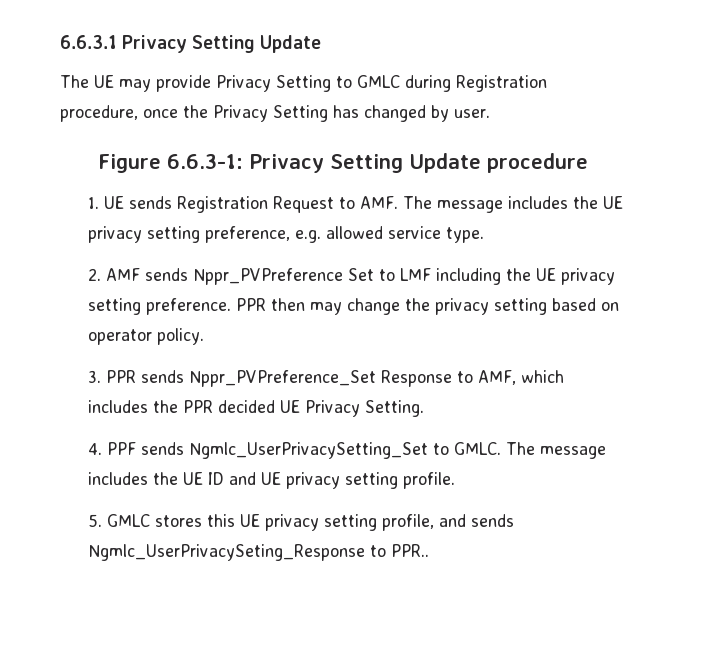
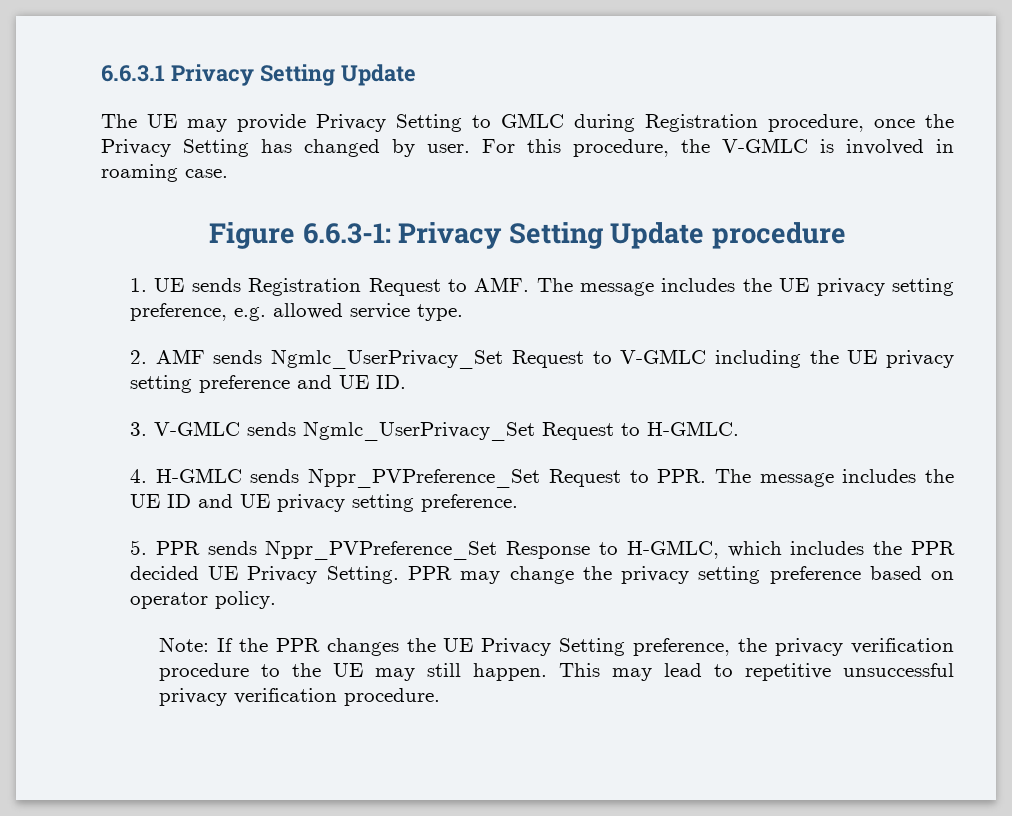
(490, 113) none -> [482,138,954,157] [101,164,228,182] For this procedure, the V-GMLC is involved in roaming case.
[193,268,432,285] Nppr_PVPreference Set to LMF -> [271,349,707,369] Ngmlc_UserPrivacy_Set Request to V-GMLC
[146,298,620,315] [88,328,205,345] [88,370,565,387] [88,400,425,417] [88,442,502,459] preference. PPR then may change the privacy setting based on operator policy. // 3. PPR sends Nppr_PVPreference_Set Response to AMF, which includes the PPR decided UE Privacy Setting. // 4. PPF sends Ngmlc_UserPrivacySetting_Set to GMLC. -> [198,375,406,393] [129,421,739,441] [129,468,707,488] preference and UE ID. // 3. V-GMLC sends Ngmlc_UserPrivacy_Set Request to H-GMLC. // 4. H-GMLC sends Nppr_PVPreference_Set Request to PPR.
[403,472,456,489] profile. -> [420,494,518,512] preference.
[107,514,515,531] [88,544,430,561] GMLC stores this UE privacy setting profile, and sends Ngmlc_UserPrivacySeting_Response to PPR.. -> [155,540,956,560] [129,566,955,584] [129,591,276,609] [158,637,954,656] [158,663,955,681] [158,688,440,706] PPR sends Nppr_PVPreference_Set Response to H-GMLC, which includes the PPR decided UE Privacy Setting. PPR may change the privacy setting preference based on operator policy. // Note: If the PPR changes the UE Privacy Setting preference, the privacy verification procedure to the UE may still happen. This may lead to repetitive unsuccessful privacy verification procedure.

